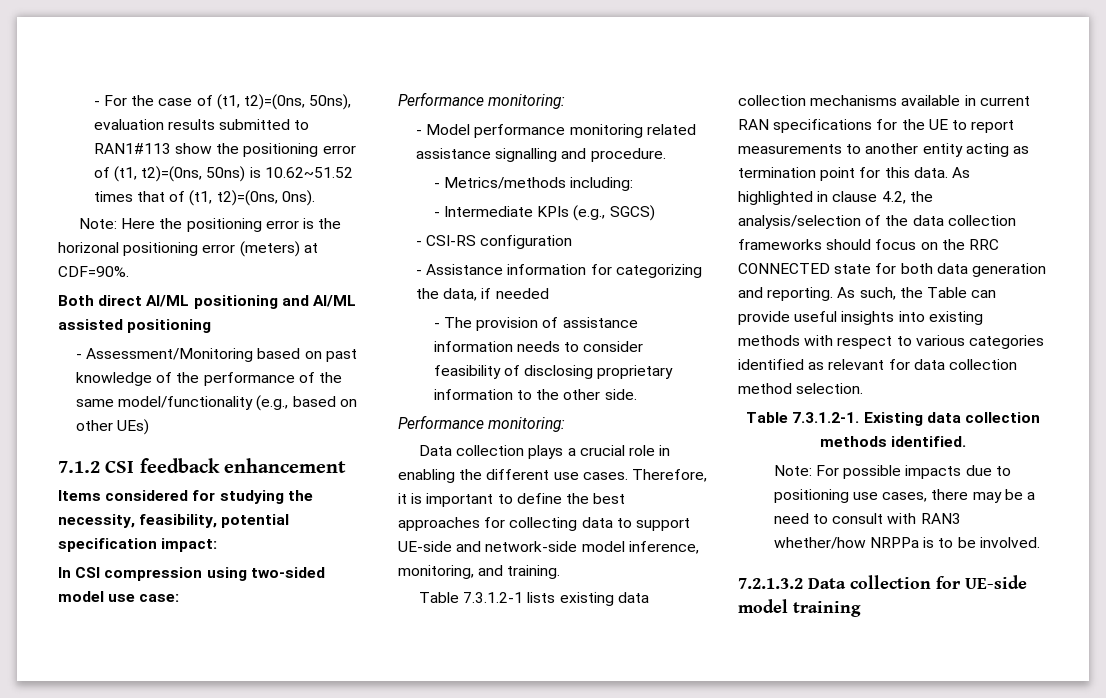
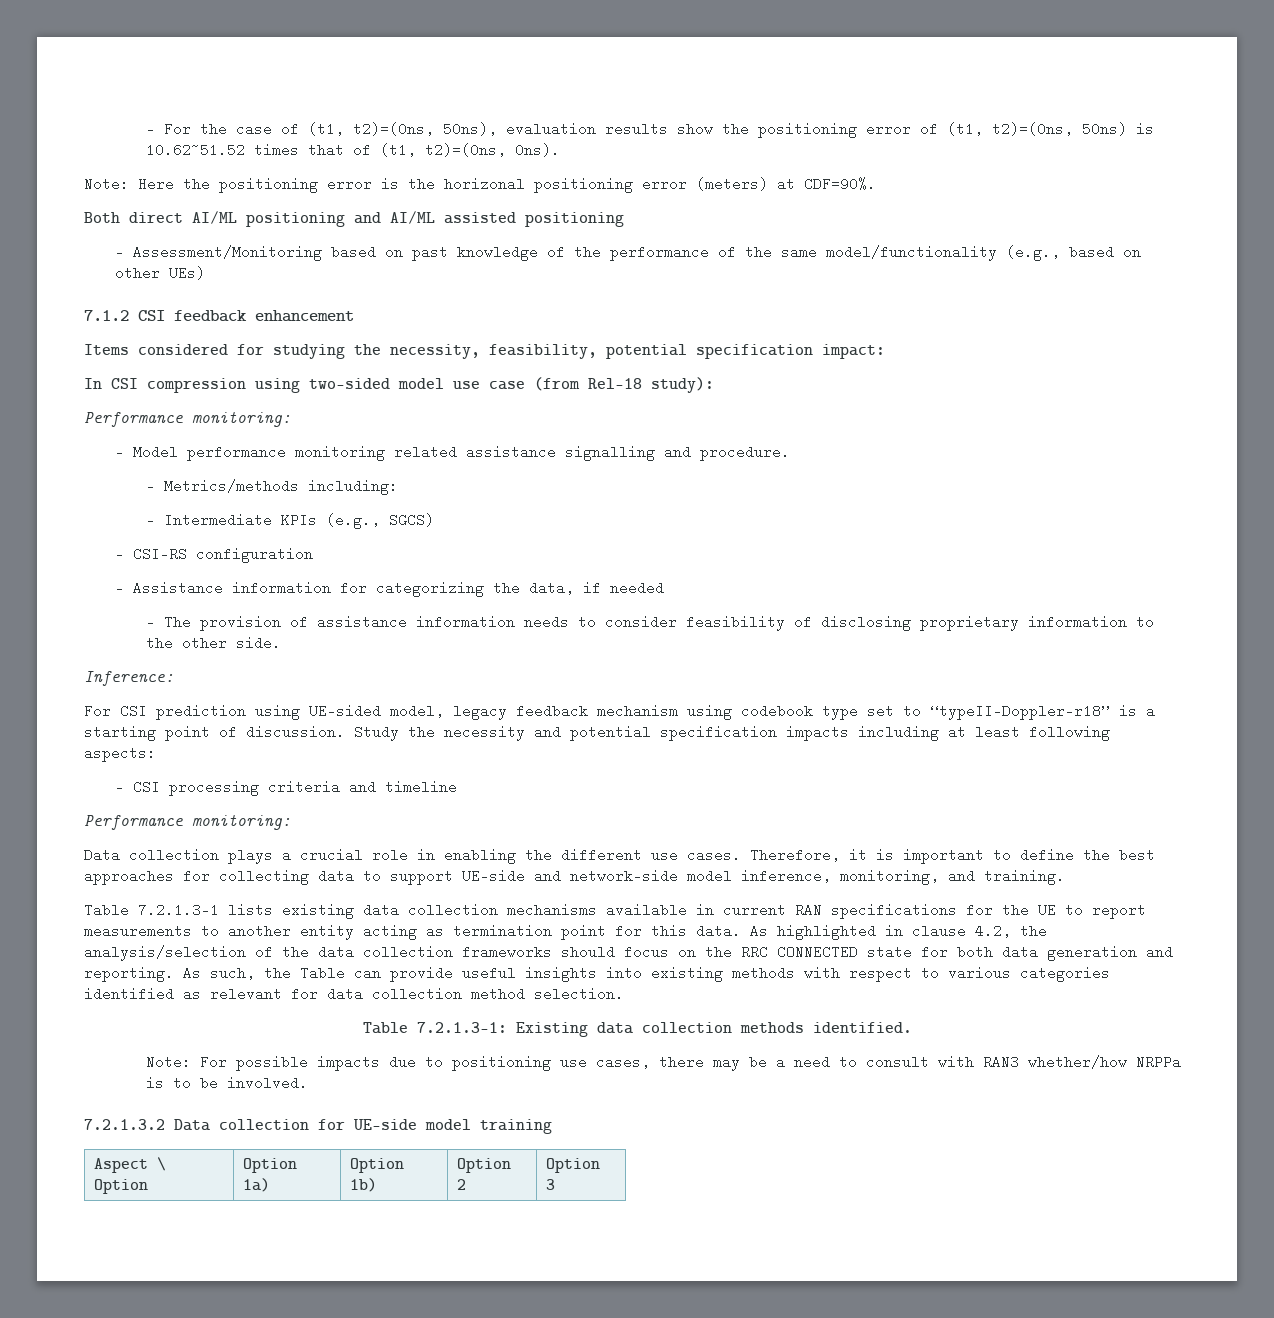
[219,119,310,130] [93,143,171,154] submitted to RAN1#113 -> (669, 129) none
[139,594,180,602] case: -> [489,377,714,393] case (from Rel-18 study):
(637, 394) none -> [84,671,174,686] [84,704,1155,720] [84,725,1110,741] [84,746,156,762] [115,780,458,796] // Inference: // For CSI prediction using UE-sided model, legacy feedback mechanism using codebook type set to “typeII-Doppler-r18” is a starting point of discussion. Study the necessity and potential specification impacts including at least following aspects: // - CSI processing criteria and timeline
[463,592,524,603] 7.3.1.2-1 -> [138,903,219,917] 7.2.1.3-1
[792,412,860,423] 7.3.1.2-1. -> [416,1022,507,1033] 7.2.1.3-1:
(861, 609) none -> [93,1157,166,1173] [93,1179,148,1194] [242,1158,297,1173] [242,1178,270,1192] [349,1158,404,1173] [349,1178,377,1192] [456,1158,511,1173] [456,1179,466,1190] [545,1158,600,1173] [545,1179,555,1190] // Aspect \ Option | Option 1a) | Option 1b) | Option 2 | Option 3

